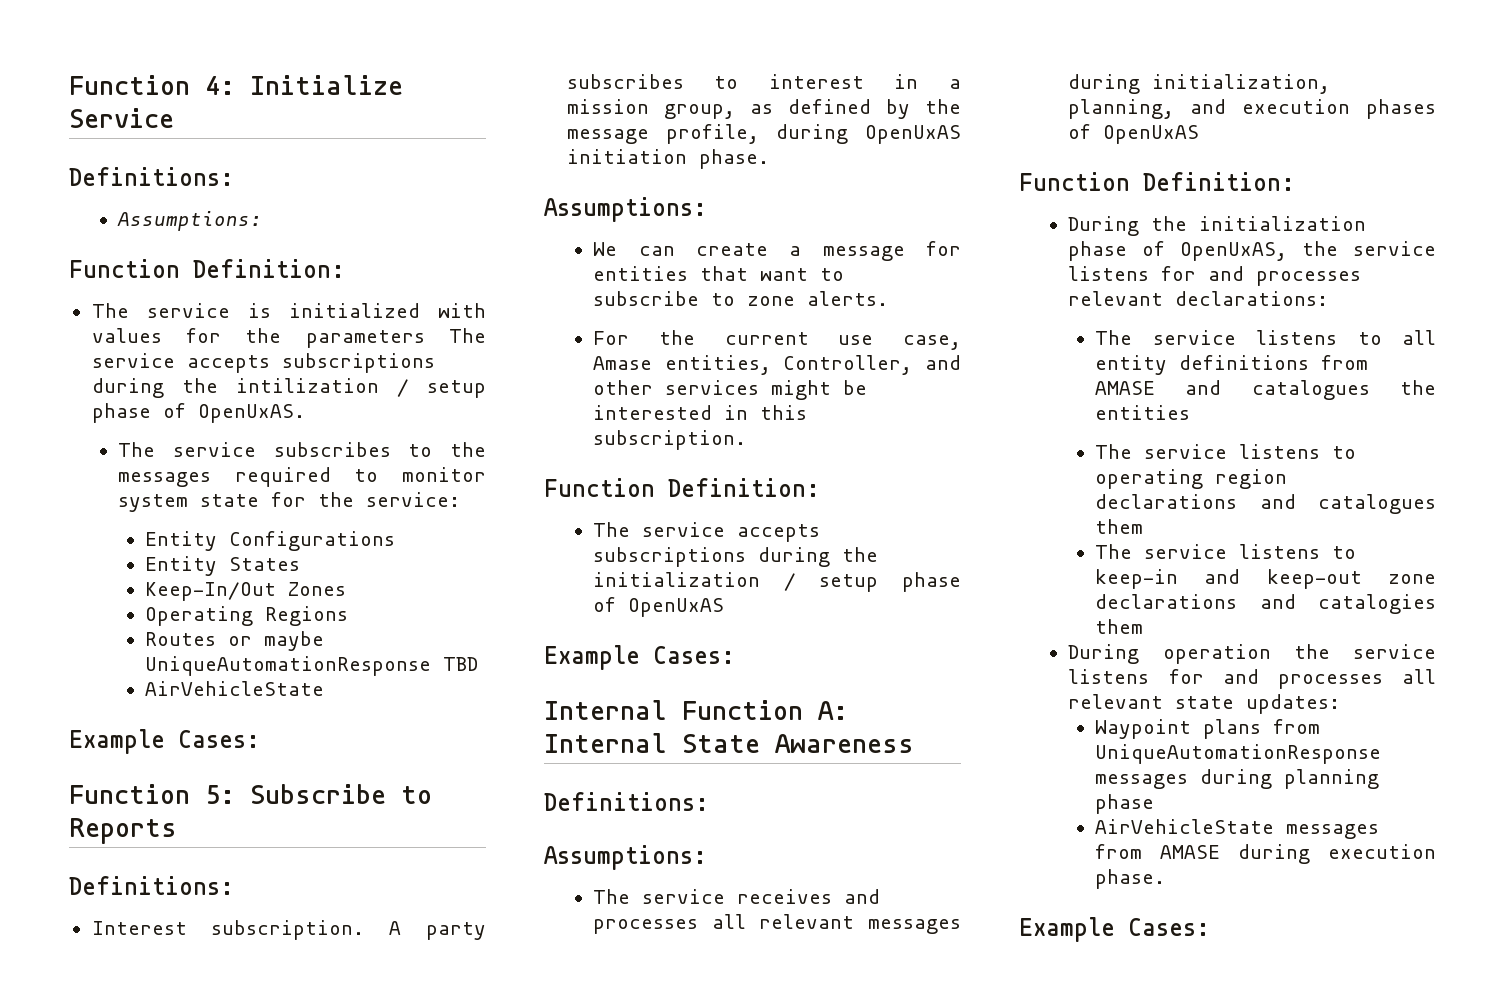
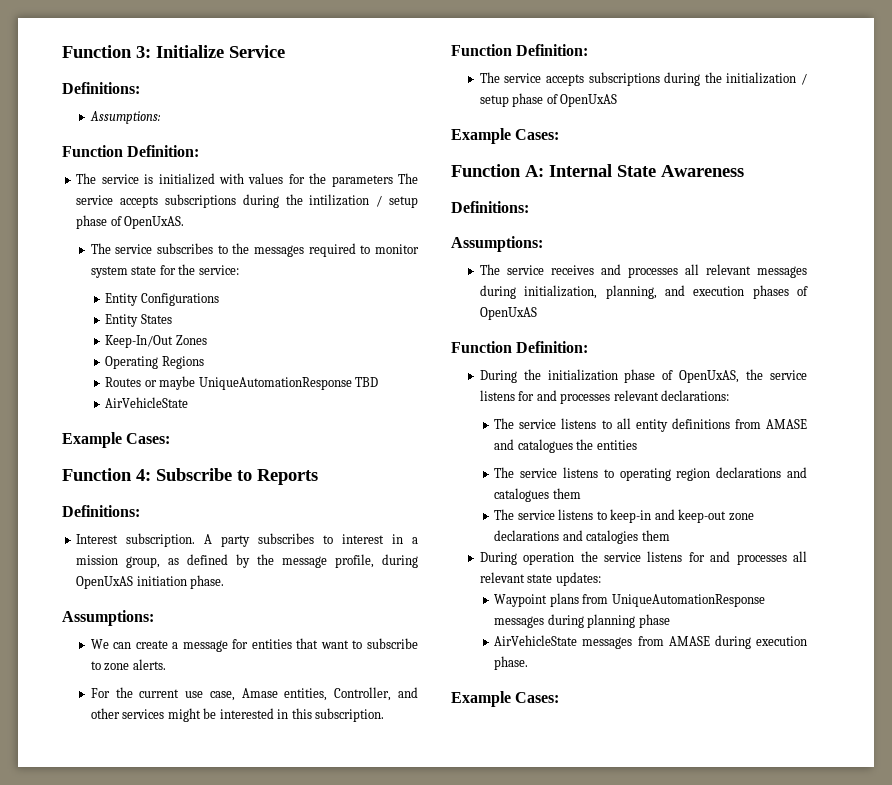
[69,75,235,95] Function 4: -> [62,45,151,58] Function 3:
[205,785,235,804] 5: -> [136,469,151,481] 4:
[544,700,667,720] Internal -> (560, 134) none

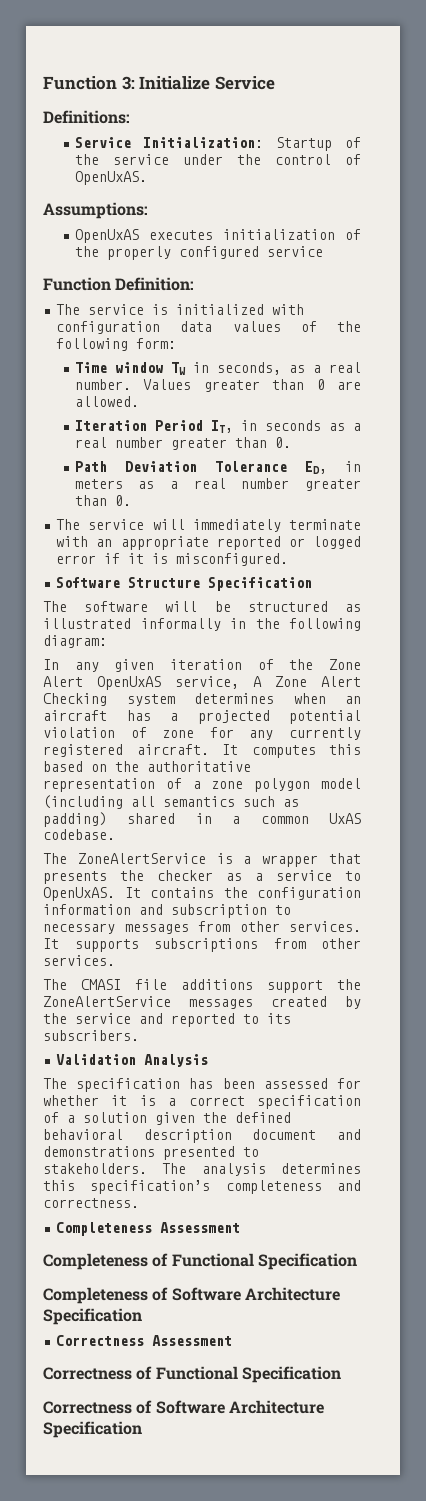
[89,111,161,124] Assumptions: -> [74,137,361,151] [74,154,362,165] [74,171,147,185] [43,202,148,219] [74,229,361,243] [74,246,323,260] Service Initialization: Startup of the service under the control of OpenUxAS. // Assumptions: // OpenUxAS executes initialization of the properly configured service
[248,173,418,187] [76,194,418,208] [76,215,185,229] [90,243,420,257] [90,264,239,278] [105,293,219,306] [105,314,172,327] [105,335,207,348] [105,356,204,369] [105,376,379,390] [105,397,189,408] [62,432,171,448] [62,468,318,485] [62,505,140,517] [76,533,418,547] [76,554,418,568] [76,575,225,589] [62,610,154,626] [90,638,418,652] [90,659,166,671] [90,687,419,701] [90,708,385,722] [451,44,589,56] [479,72,807,86] [479,93,618,107] [451,128,560,144] [451,164,744,177] [451,201,529,213] [451,236,543,252] [479,264,807,278] [479,285,808,299] [479,307,537,320] [451,341,589,353] [479,369,807,383] [479,390,730,404] [494,418,807,432] [494,439,637,453] [494,467,807,481] [494,488,581,502] [494,509,754,523] [494,530,670,544] [479,551,807,565] [479,572,601,586] [494,593,765,607] [494,614,670,628] [494,635,807,649] [494,656,529,670] [451,691,560,707] values for the parameters The service accepts subscriptions during the intilization / setup phase of OpenUxAS. // The service subscribes to the messages required to monitor system state for the service: // Entity Configurations // Entity States // Keep-In/Out Zones // Operating Regions // Routes or maybe UniqueAutomationResponse TBD // AirVehicleState // Example Cases: // Function 4: Subscribe to Reports // Definitions: // Interest subscription. A party subscribes to interest in a mission group, as defined by the message profile, during OpenUxAS initiation phase. // Assumptions: // We can create a message for entities that want to subscribe to zone alerts. // For the current use case, Amase entities, Controller, and other services might be interested in this subscription. // Function Definition: // The service accepts subscriptions during the initialization / setup phase of OpenUxAS // Example Cases: // Function A: Internal State Awareness // Definitions: // Assumptions: // The service receives and processes all relevant messages during initialization, planning, and execution phases of OpenUxAS // Function Definition: // During the initialization phase of OpenUxAS, the service listens for and processes relevant declarations: // The service listens to all entity definitions from AMASE and catalogues the entities // The service listens to operating region declarations and catalogues them // The service listens to keep-in and keep-out zone declarations and catalogies them // During operation the service listens for and processes all relevant state updates: // Waypoint plans from UniqueAutomationResponse messages during planning phase // AirVehicleState messages from AMASE during execution phase. // Example Cases: -> [56,321,361,334] [56,338,177,351] [74,362,362,375] [74,379,361,392] [74,396,139,407] [74,420,361,433] [74,437,291,450] [74,461,362,474] [74,478,361,491] [74,495,131,506] [56,519,361,532] [56,536,362,550] [56,553,289,566] [56,577,313,591] [43,601,361,612] [43,618,361,631] [43,635,107,648] [43,659,361,672] [43,676,361,690] [43,693,361,706] [43,710,361,724] [43,727,361,740] [43,744,361,758] [43,761,251,772] [43,778,362,792] [43,795,299,809] [43,812,361,827] [43,829,115,840] [43,853,362,867] [43,870,361,884] [43,887,361,901] [43,904,291,918] [43,921,361,934] [43,938,361,952] [43,955,115,966] [43,979,361,993] [43,996,361,1009] [43,1013,291,1027] [43,1030,139,1041] [56,1054,209,1067] [43,1078,361,1092] [43,1095,361,1109] [43,1112,291,1125] [43,1129,361,1143] [43,1146,259,1160] [43,1163,361,1176] [43,1180,361,1194] [43,1198,139,1208] [56,1222,241,1236] [43,1253,357,1270] [43,1287,340,1304] [43,1308,142,1325] [56,1335,233,1346] [43,1366,341,1383] [43,1400,324,1414] [43,1421,142,1438] configuration data values of the following form: // Time window TW in seconds, as a real number. Values greater than 0 are allowed. // Iteration Period IT, in seconds as a real number greater than 0. // Path Deviation Tolerance ED, in meters as a real number greater than 0. // The service will immediately terminate with an appropriate reported or logged error if it is misconfigured. // Software Structure Specification // The software will be structured as illustrated informally in the following diagram: // In any given iteration of the Zone Alert OpenUxAS service, A Zone Alert Checking system determines when an aircraft has a projected potential violation of zone for any currently registered aircraft. It computes this based on the authoritative representation of a zone polygon model (including all semantics such as padding) shared in a common UxAS codebase. // The ZoneAlertService is a wrapper that presents the checker as a service to OpenUxAS. It contains the configuration information and subscription to necessary messages from other services. It supports subscriptions from other services. // The CMASI file additions support the ZoneAlertService messages created by the service and reported to its subscribers. // Validation Analysis // The specification has been assessed for whether it is a correct specification of a solution given the defined behavioral description document and demonstrations presented to stakeholders. The analysis determines this specification’s completeness and correctness. // Completeness Assessment // Completeness of Functional Specification // Completeness of Software Architecture Specification // Correctness Assessment // Correctness of Functional Specification // Correctness of Software Architecture Specification

